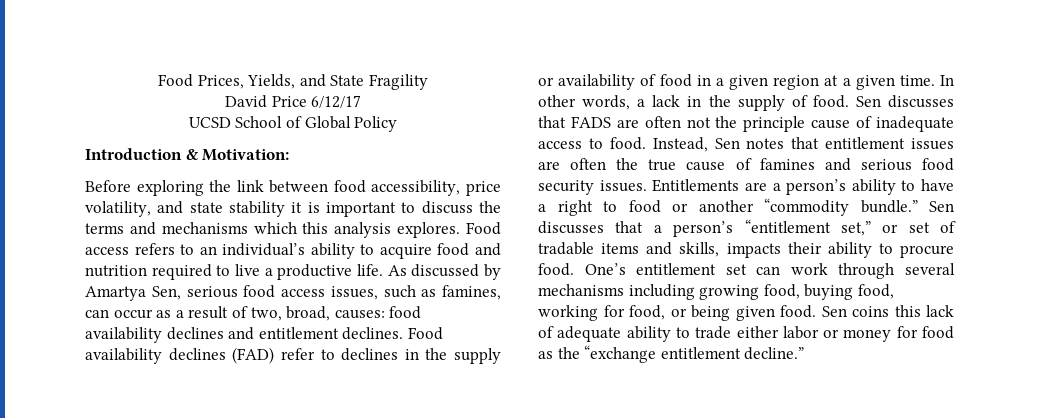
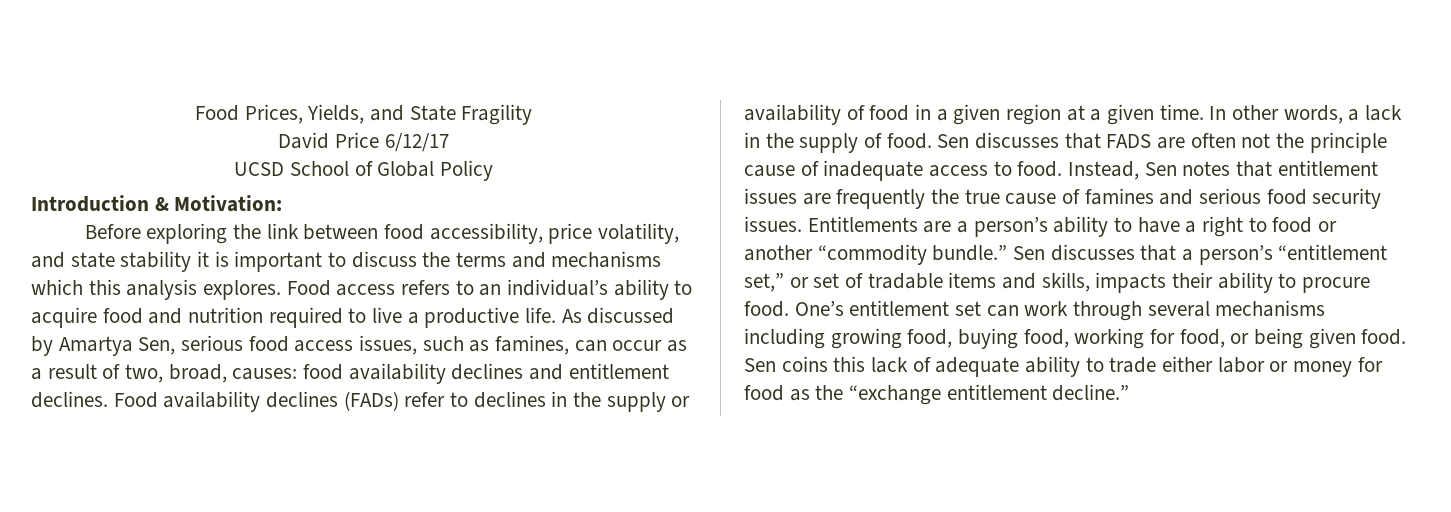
[232,347,275,364] (FAD) -> [343,391,399,411] (FADs)
[570,158,607,170] often -> [836,189,926,209] frequently

